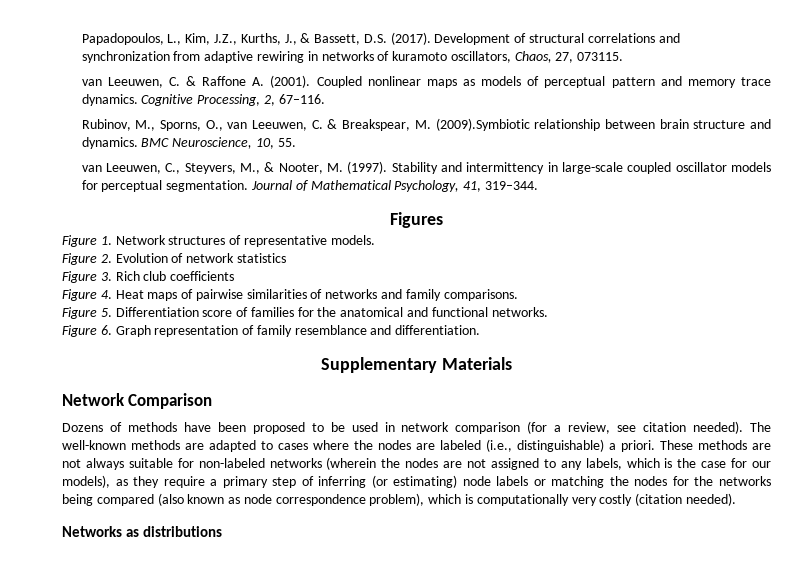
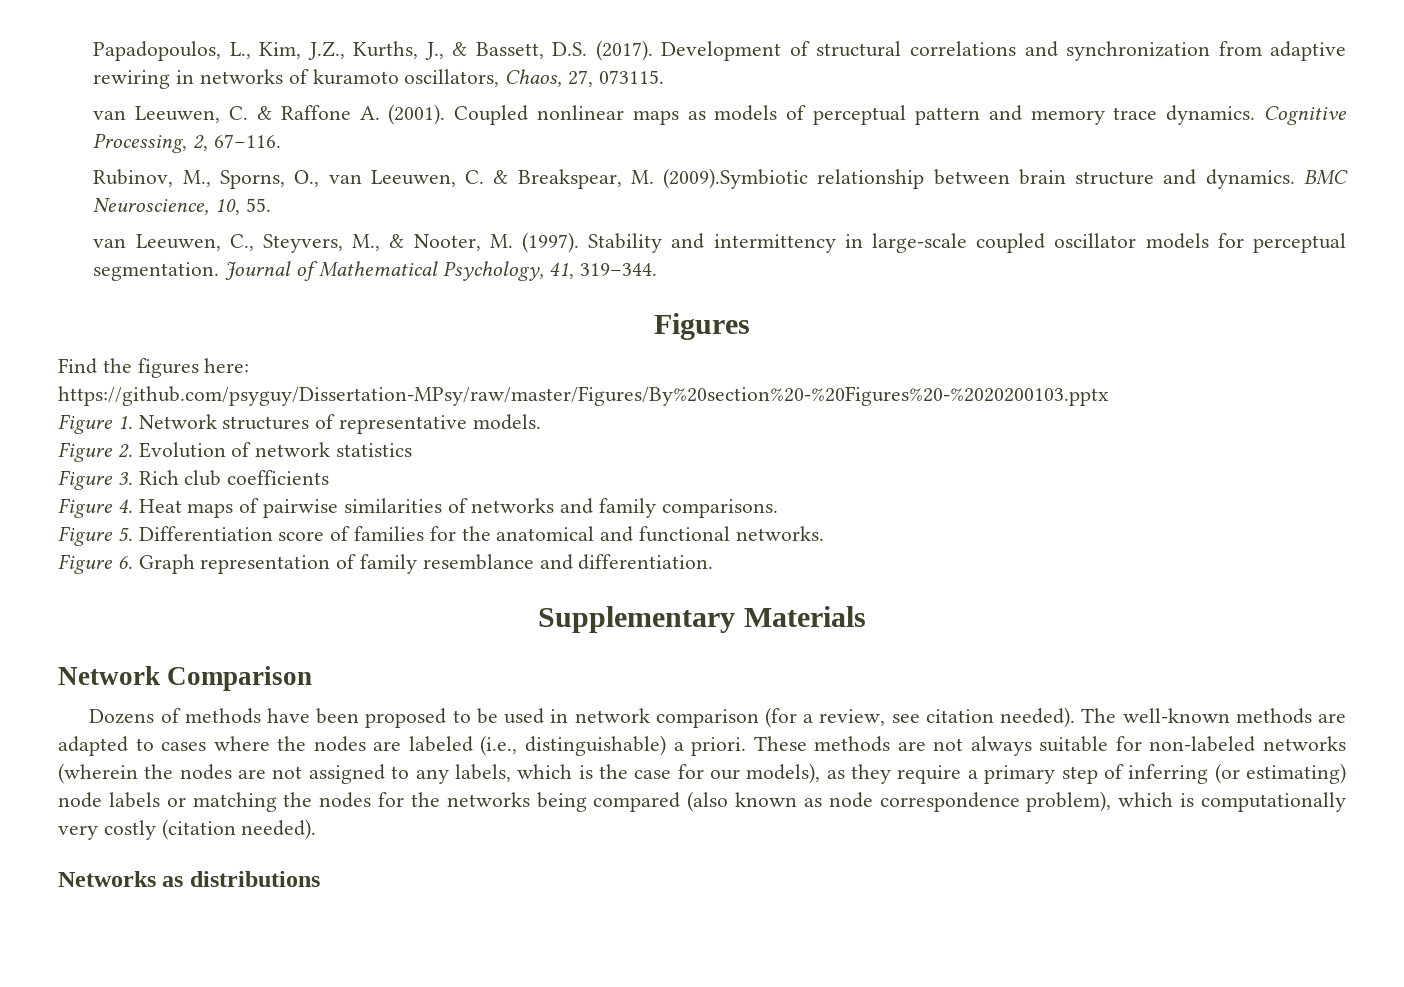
(443, 220) none -> [58,358,250,378] [58,386,1109,406] // Find the figures here: // https://github.com/psyguy/Dissertation-MPsy/raw/master/Figures/By%20section%20-%20Figures%20-%2020200103.pptx

